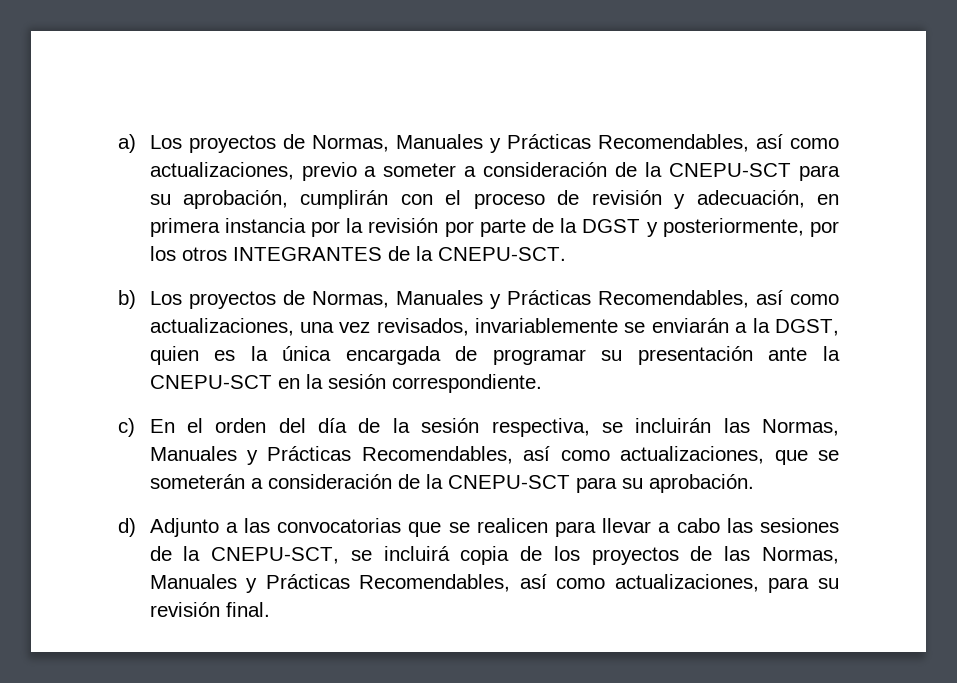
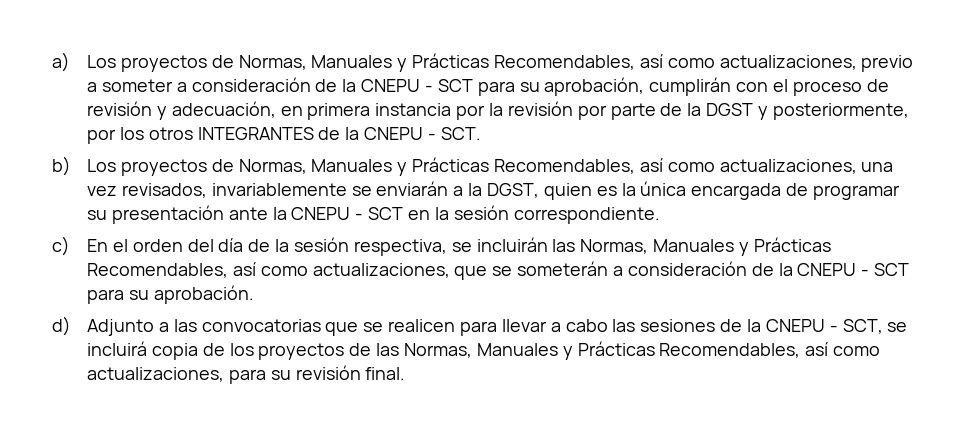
[669,163,792,177] CNEPU-SCT -> [361,79,473,92] CNEPU - SCT
[437,247,566,261] CNEPU-SCT. -> [364,127,481,140] CNEPU - SCT.
[149,375,272,389] CNEPU-SCT -> [291,207,404,220] CNEPU - SCT
[447,475,570,489] CNEPU-SCT -> [797,263,910,276] CNEPU - SCT
[211,547,340,564] CNEPU-SCT, -> [765,319,883,334] CNEPU - SCT,

